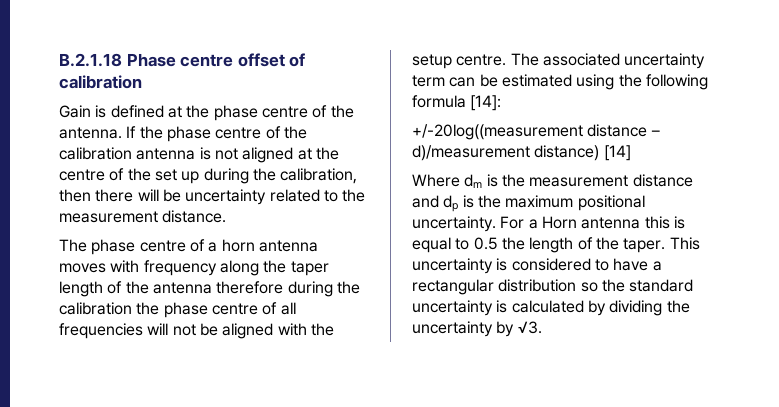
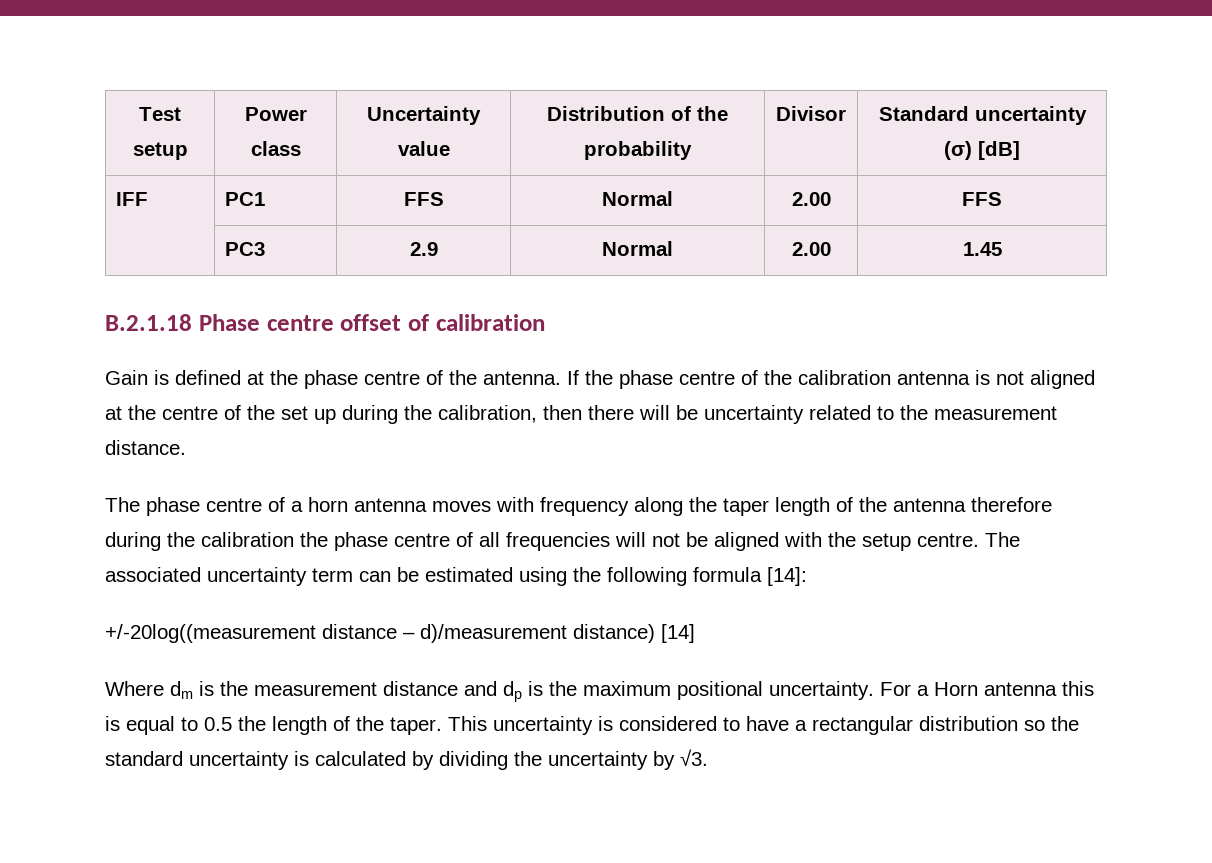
(59, 60) none -> [139,107,181,121] [132,142,188,160] [244,107,307,121] [250,141,301,156] [367,106,481,125] [397,141,450,156] [547,106,728,121] [584,141,692,160] [776,106,846,121] [878,106,1087,125] [944,141,1020,160] [116,192,149,206] [225,192,266,206] [403,192,444,206] [602,191,673,206] [791,192,831,206] [962,192,1002,206] [225,242,266,256] [409,242,438,256] [602,241,673,256] [791,242,831,256] [962,242,1002,256] Test setup | Power class | Uncertainty value | Distribution of the probability | Divisor | Standard uncertainty (σ) [dB] // IFF | PC1 | FFS | Normal | 2.00 | FFS // | PC3 | 2.9 | Normal | 2.00 | 1.45 //

